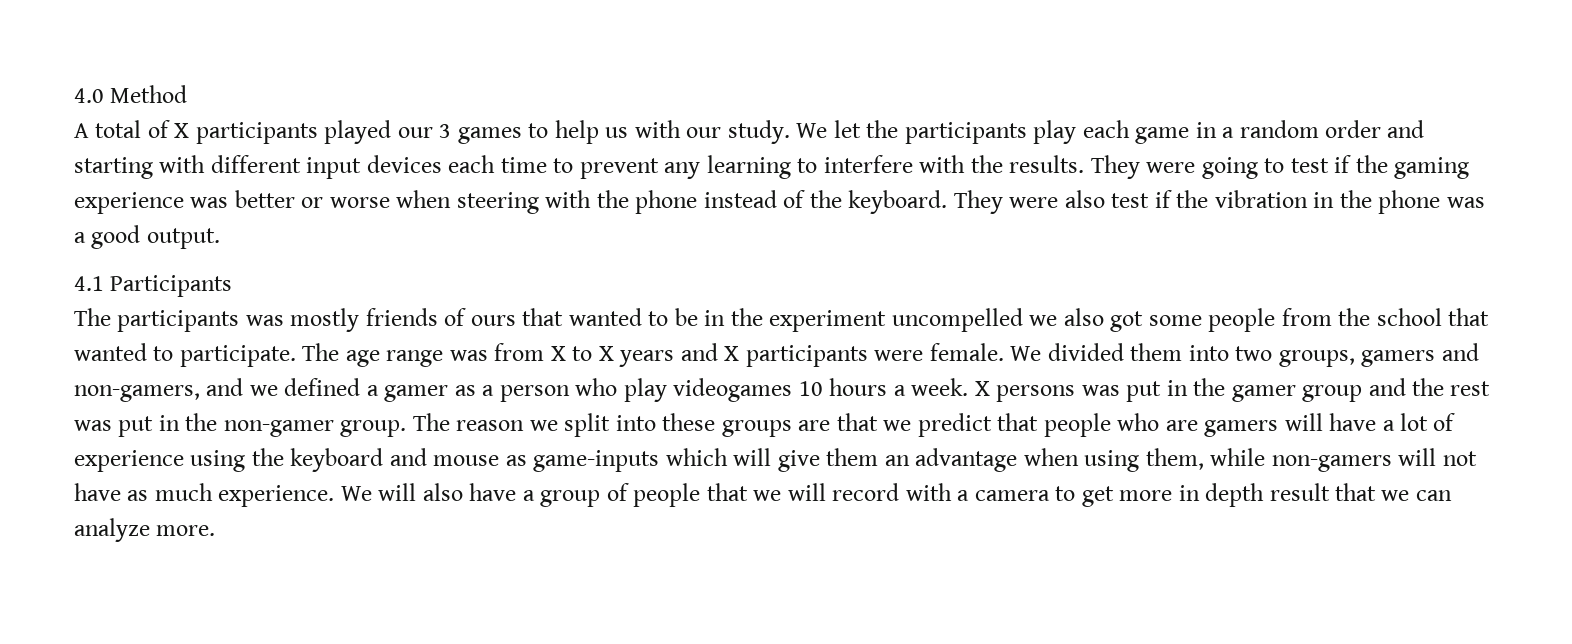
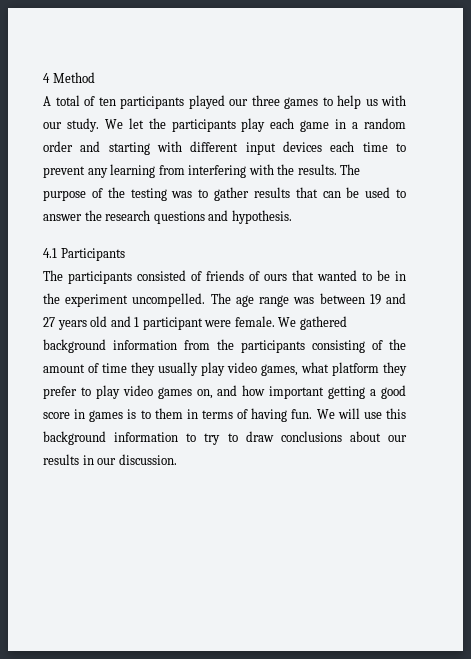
[74,88,104,103] 4.0 -> [43,73,50,83] 4
[174,123,190,138] X -> [98,97,116,106] ten
[439,124,452,138] 3 -> [251,95,280,106] three
[797,155,913,173] to interfere -> [158,165,247,178] from interfering
[1090,155,1470,179] [74,190,1485,214] [74,225,220,249] They were going to test if the gaming experience was better or worse when steering with the phone instead of the keyboard. They were also test if the vibration in the phone was a good output. -> [340,164,361,175] [43,187,406,201] [43,210,292,224] The purpose of the testing was to gather results that can be used to answer the research questions and hypothesis.
[245,308,360,332] was mostly -> [137,270,202,281] consisted of
[891,308,1490,332] [74,343,1479,367] [74,378,1491,402] [74,413,1456,437] [74,448,1477,472] [74,483,1452,507] [74,518,216,542] uncompelled we also got some people from the school that wanted to participate. The age range was from X to X years and X participants were female. We divided them into two groups, gamers and non-gamers, and we defined a gamer as a person who play videogames 10 hours a week. X persons was put in the gamer group and the rest was put in the non-gamer group. The reason we split into these groups are that we predict that people who are gamers will have a lot of experience using the keyboard and mouse as game-inputs which will give them an advantage when using them, while non-gamers will not have as much experience. We will also have a group of people that we will record with a camera to get more in depth result that we can analyze more. -> [132,293,407,307] [43,316,347,330] [43,339,406,353] [43,362,407,376] [43,385,407,399] [43,408,407,422] [43,431,407,445] [43,454,177,465] uncompelled. The age range was between 19 and 27 years old and 1 participant were female. We gathered background information from the participants consisting of the amount of time they usually play video games, what platform they prefer to play video games on, and how important getting a good score in games is to them in terms of having fun. We will use this background information to try to draw conclusions about our results in our discussion.

